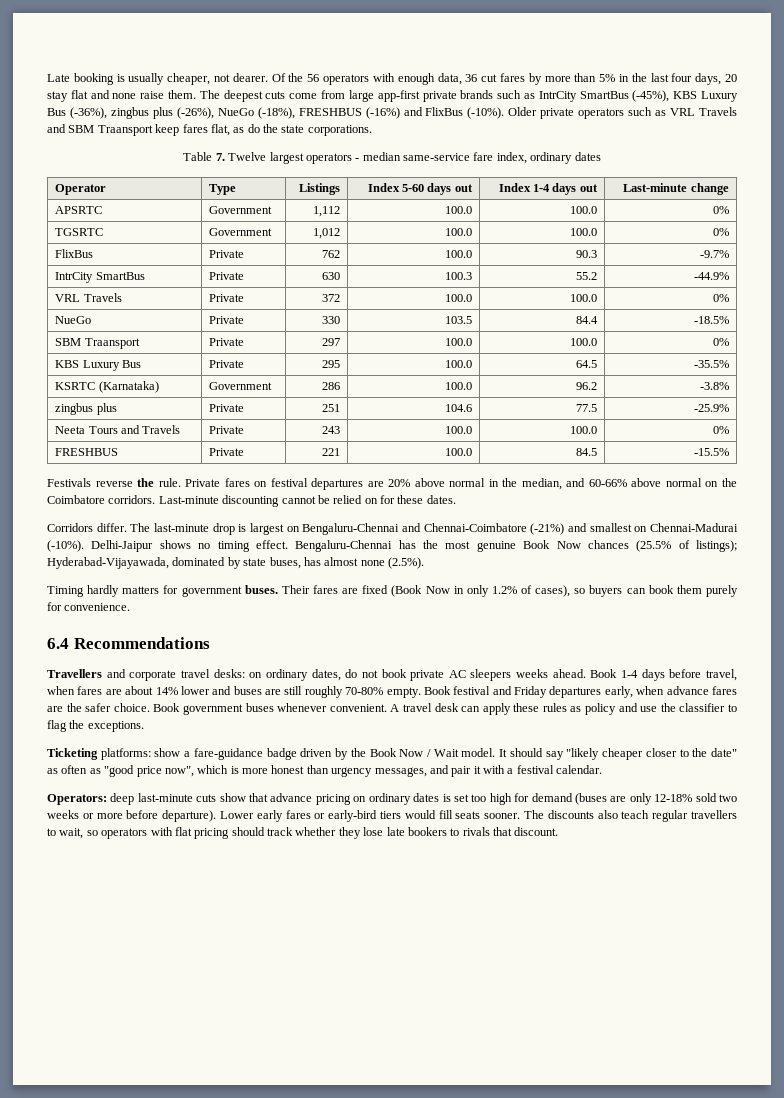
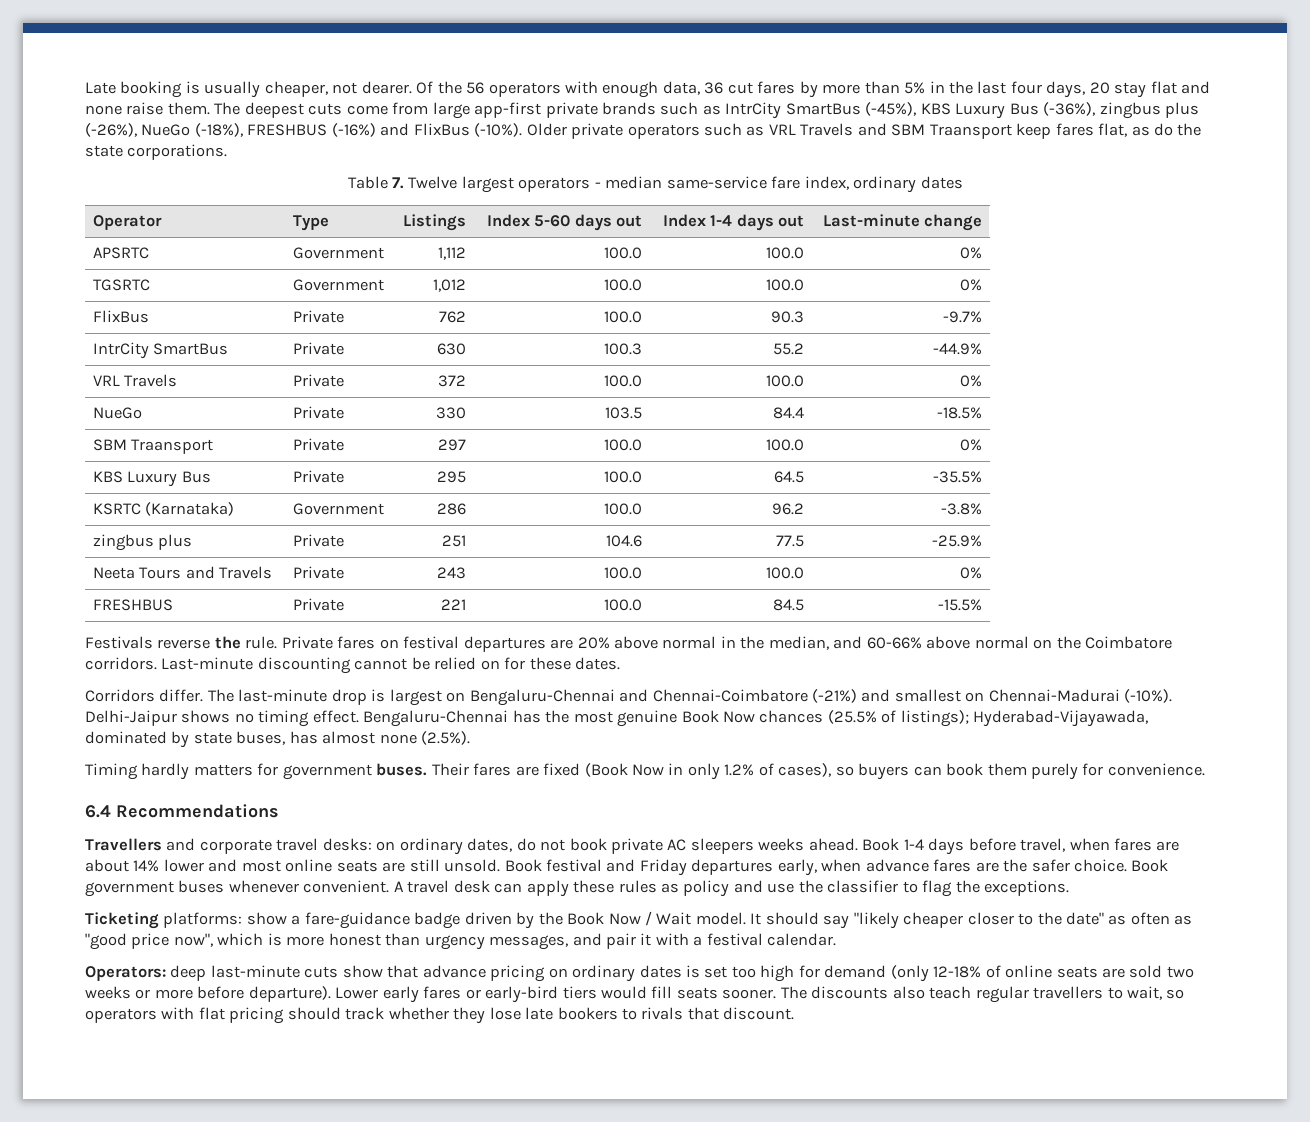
[233,686,421,698] buses are still roughly 70-80% empty. -> [241,859,501,872] most online seats are still unsold.
[574,793,693,805] (buses are only 12-18% -> [890,965,1126,982] (only 12-18% of online seats are

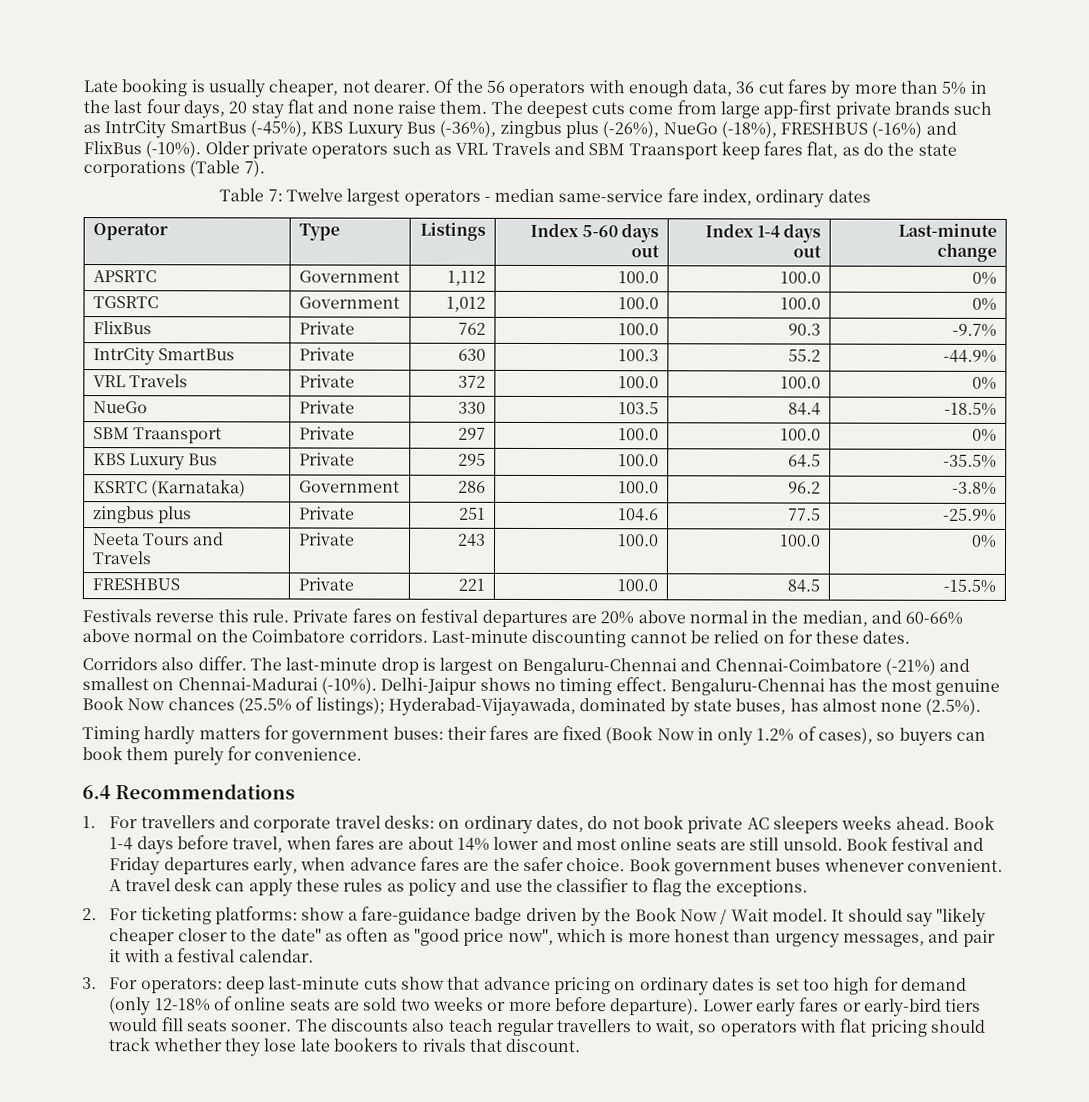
[127,144,228,160] corporations. -> [83,160,265,178] corporations (Table 7).
[391,177,404,189] 7. -> [267,189,283,202] 7:
[214,636,241,649] the -> [217,609,249,623] this
(155, 695) none -> [161,657,195,671] also
[376,763,469,776] buses. Their -> [392,726,487,740] buses: their
[85,838,162,851] Travellers -> [82,815,216,829] 1. For travellers
[85,912,159,929] Ticketing -> [82,906,212,925] 2. For ticketing
[85,966,166,981] Operators: -> [82,977,223,994] 3. For operators:

